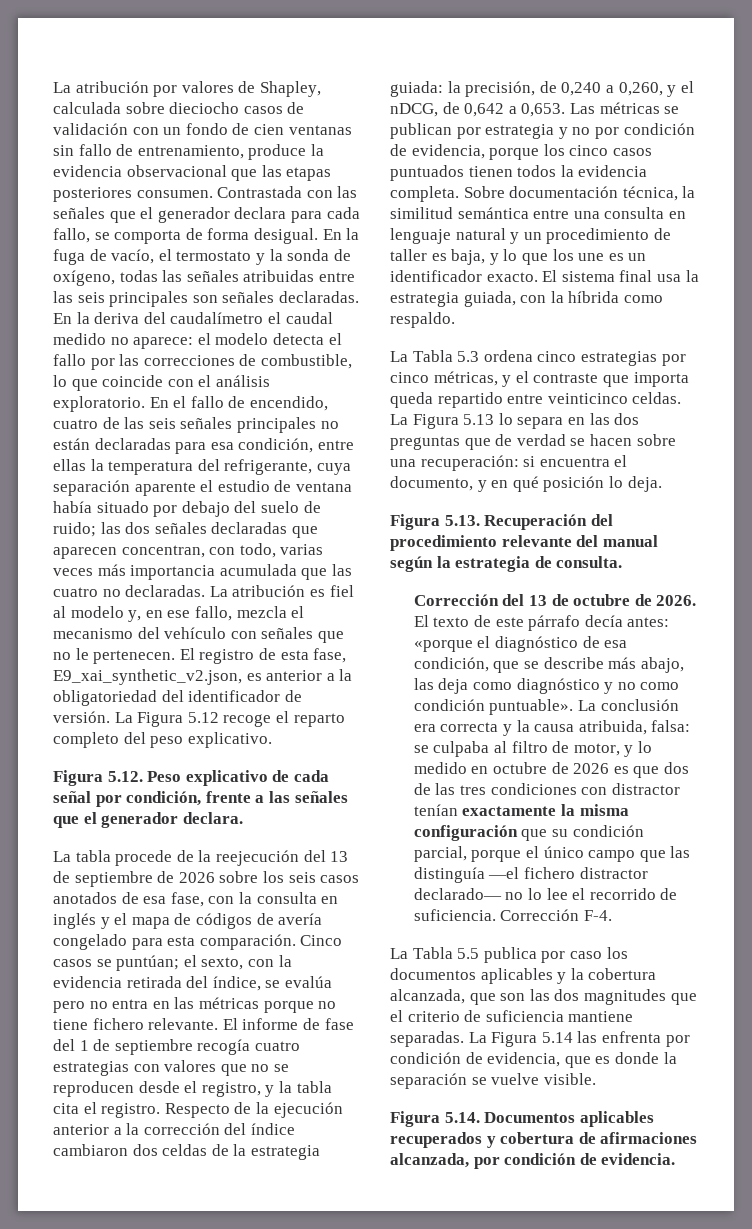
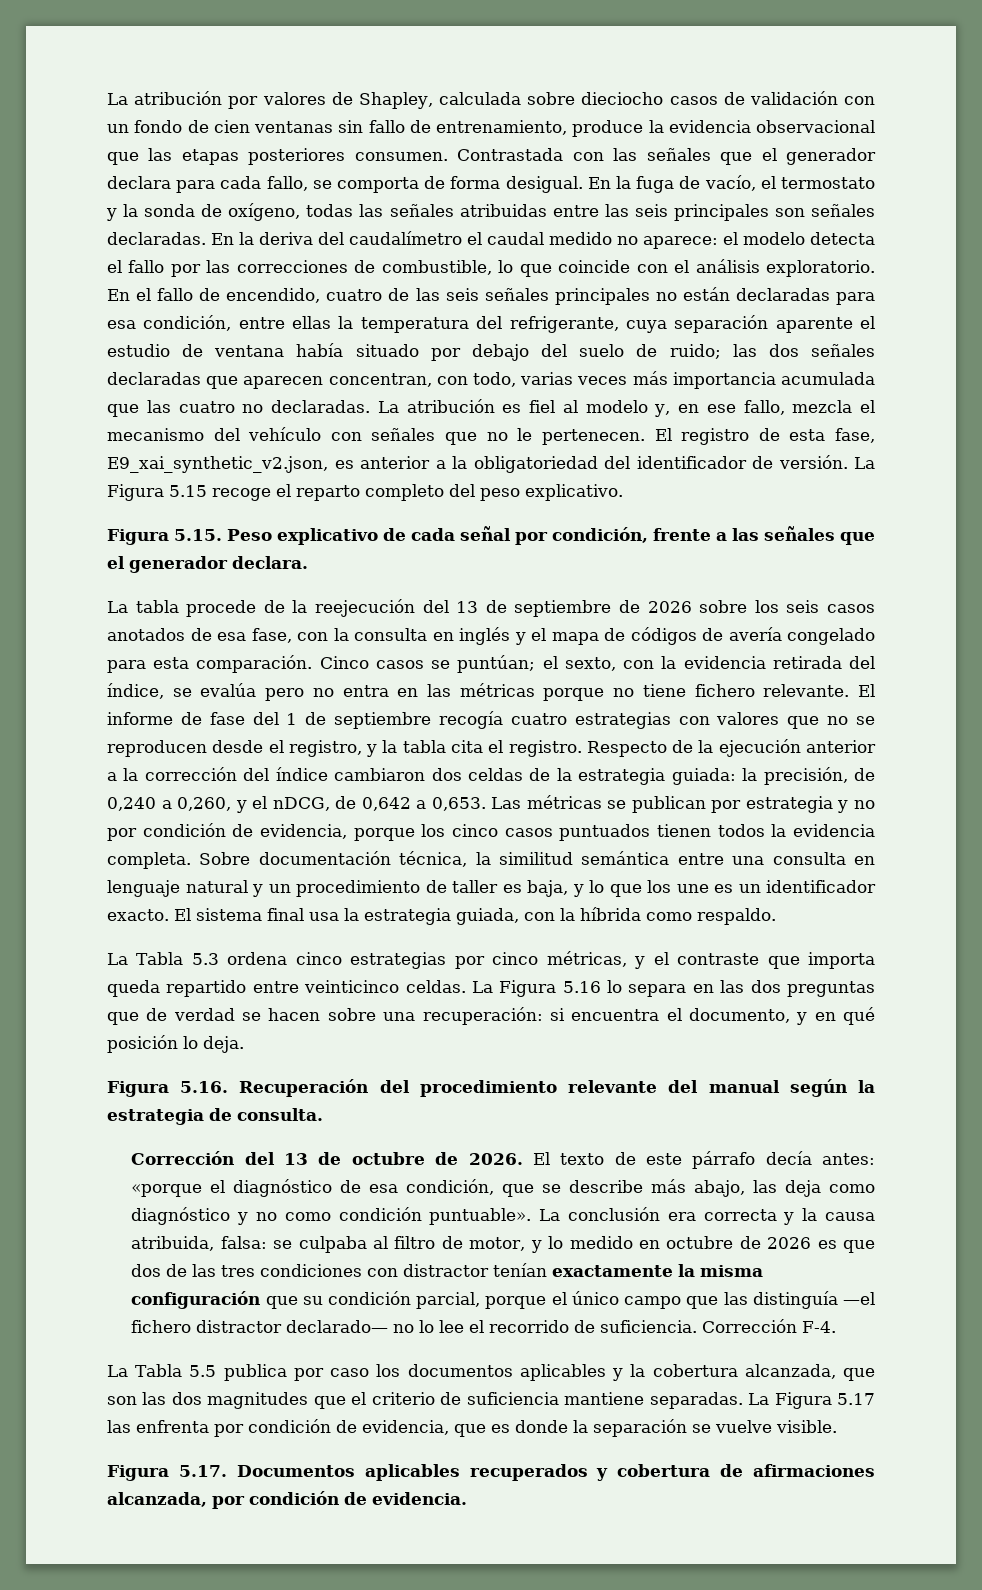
[187,712,219,723] 5.12 -> [169,485,207,497] 5.15
[107,771,143,782] 5.12. -> [174,529,222,541] 5.15.
[463,414,495,425] 5.13 -> [562,981,601,993] 5.16
[444,515,480,526] 5.13. -> [180,1081,229,1093] 5.16.
[541,1032,573,1043] 5.14 -> [836,1393,875,1405] 5.17
[444,1112,480,1123] 5.14. -> [178,1465,227,1477] 5.17.

